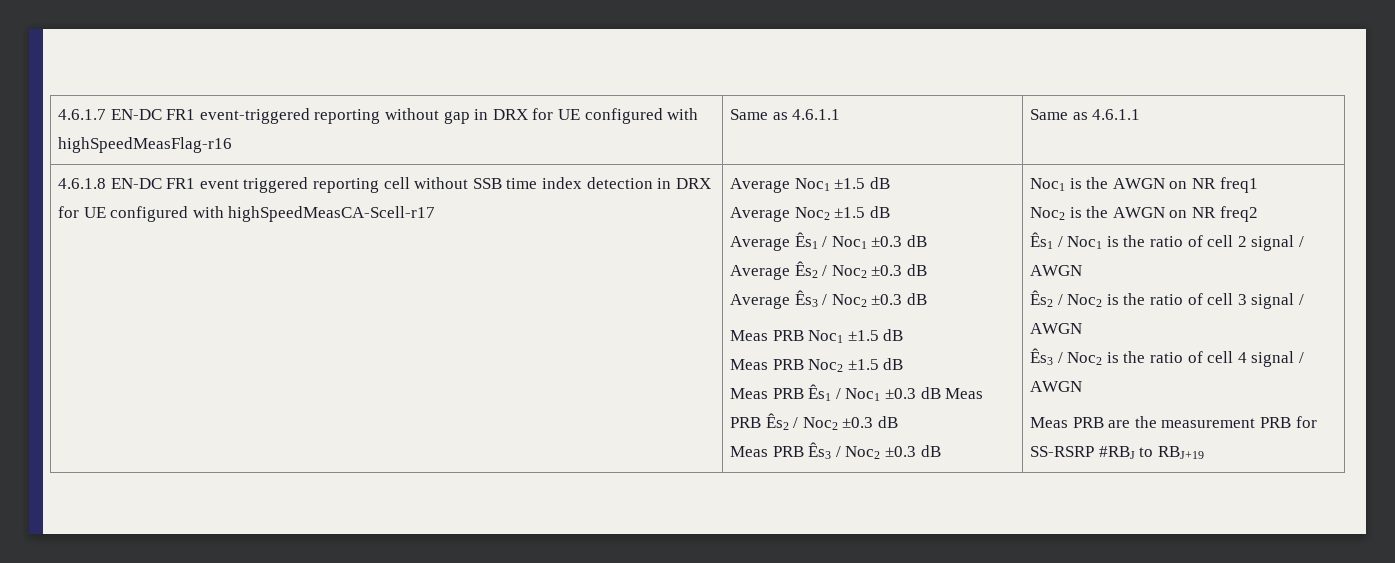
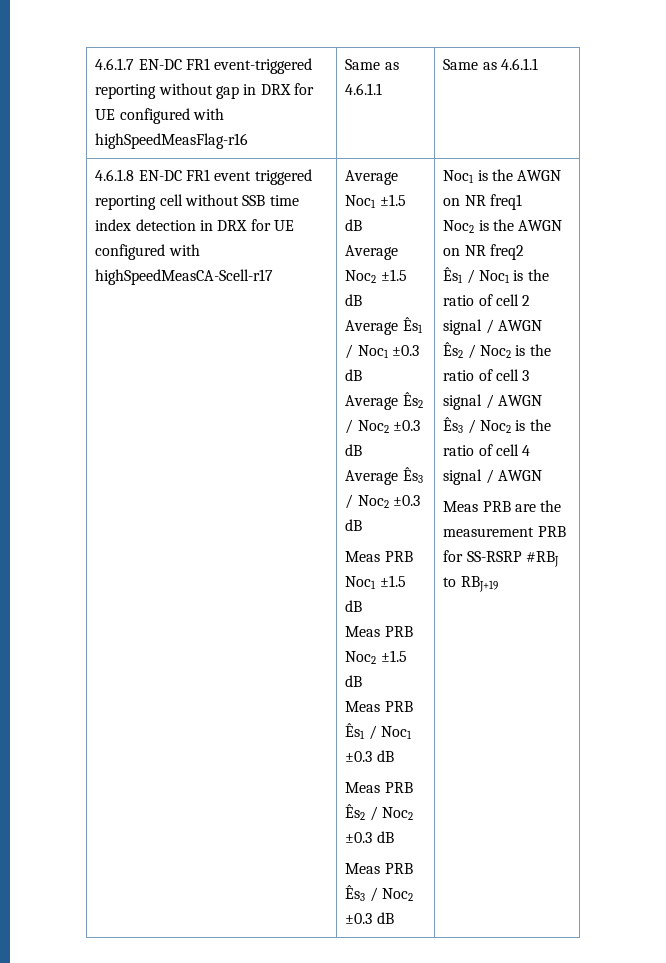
(941, 393) none -> (394, 756) //

